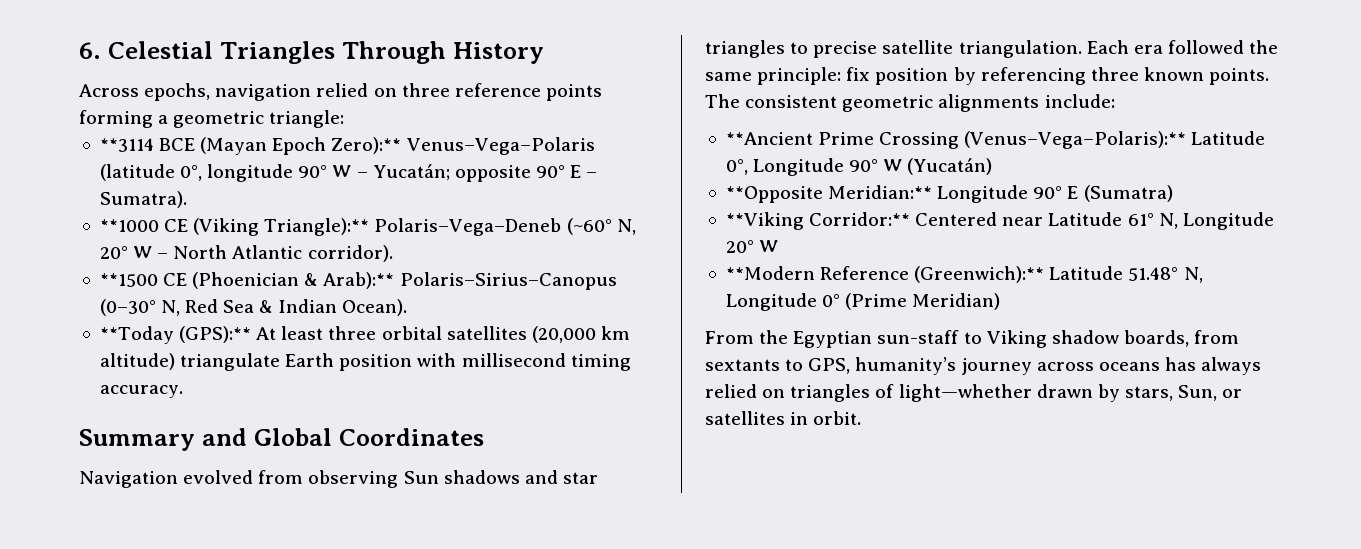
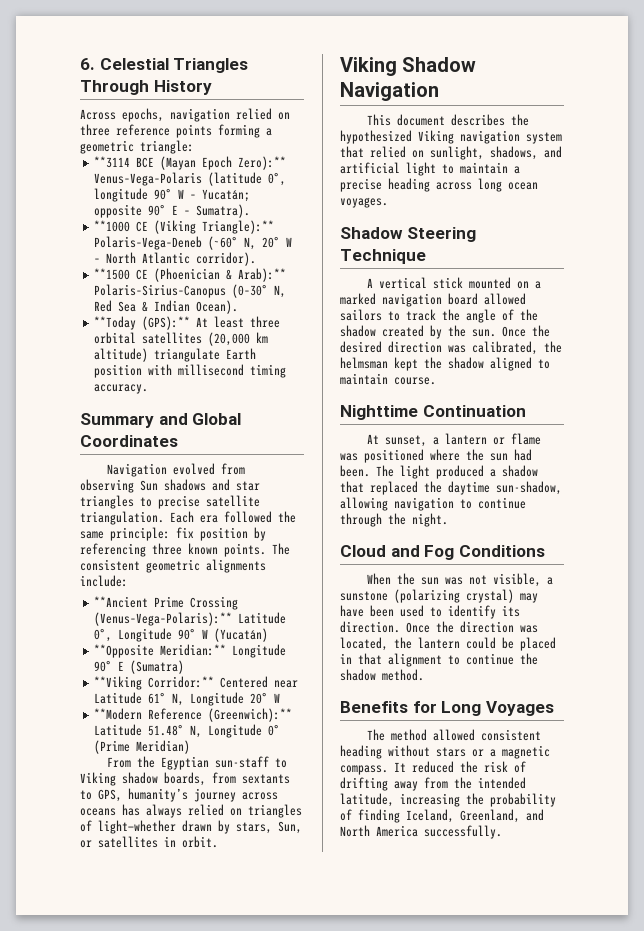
(862, 418) none -> [340,57,477,76] [340,82,439,101] [367,114,530,126] [340,130,562,144] [340,146,562,160] [340,162,520,176] [340,178,538,192] [340,197,388,208] [340,227,476,242] [340,249,426,264] [367,277,542,289] [340,293,526,307] [340,309,538,323] [340,325,550,339] [340,341,562,355] [340,357,550,371] [340,373,436,385] [340,405,526,420] [367,433,542,447] [340,449,532,463] [340,465,538,479] [340,481,562,495] [340,497,526,511] [340,513,448,527] [340,545,545,560] [367,573,554,587] [340,589,538,603] [340,605,520,619] [340,621,538,633] [340,637,556,651] [340,653,538,667] [340,669,424,681] [340,701,554,716] [367,729,542,741] [340,745,550,759] [340,761,526,775] [340,777,526,791] [340,793,556,807] [340,809,544,823] [340,825,502,839] // Viking Shadow Navigation // This document describes the hypothesized Viking navigation system that relied on sunlight, shadows, and artificial light to maintain a precise heading across long ocean voyages. // Shadow Steering Technique // A vertical stick mounted on a marked navigation board allowed sailors to track the angle of the shadow created by the sun. Once the desired direction was calibrated, the helmsman kept the shadow aligned to maintain course. // Nighttime Continuation // At sunset, a lantern or flame was positioned where the sun had been. The light produced a shadow that replaced the daytime sun-shadow, allowing navigation to continue through the night. // Cloud and Fog Conditions // When the sun was not visible, a sunstone (polarizing crystal) may have been used to identify its direction. Once the direction was located, the lantern could be placed in that alignment to continue the shadow method. // Benefits for Long Voyages // The method allowed consistent heading without stars or a magnetic compass. It reduced the risk of drifting away from the intended latitude, increasing the probability of finding Iceland, Greenland, and North America successfully.

